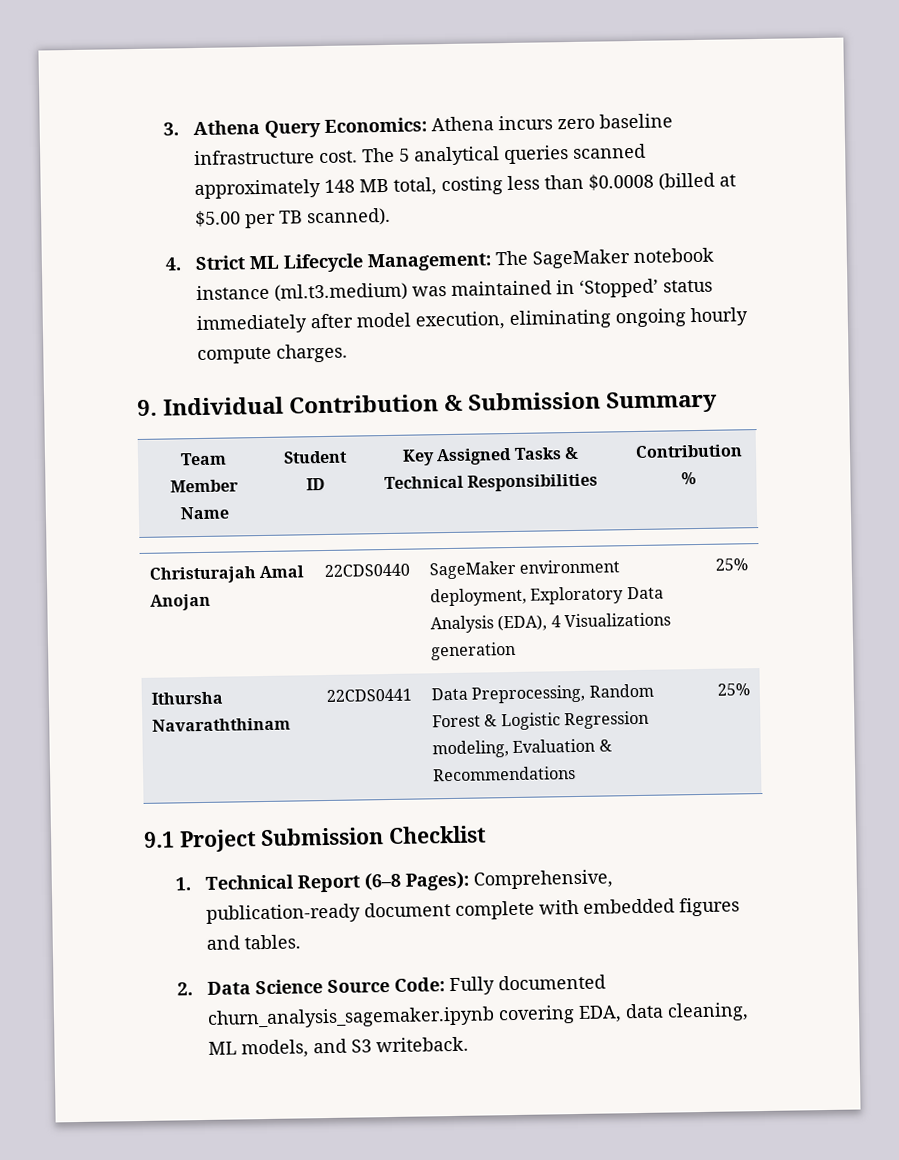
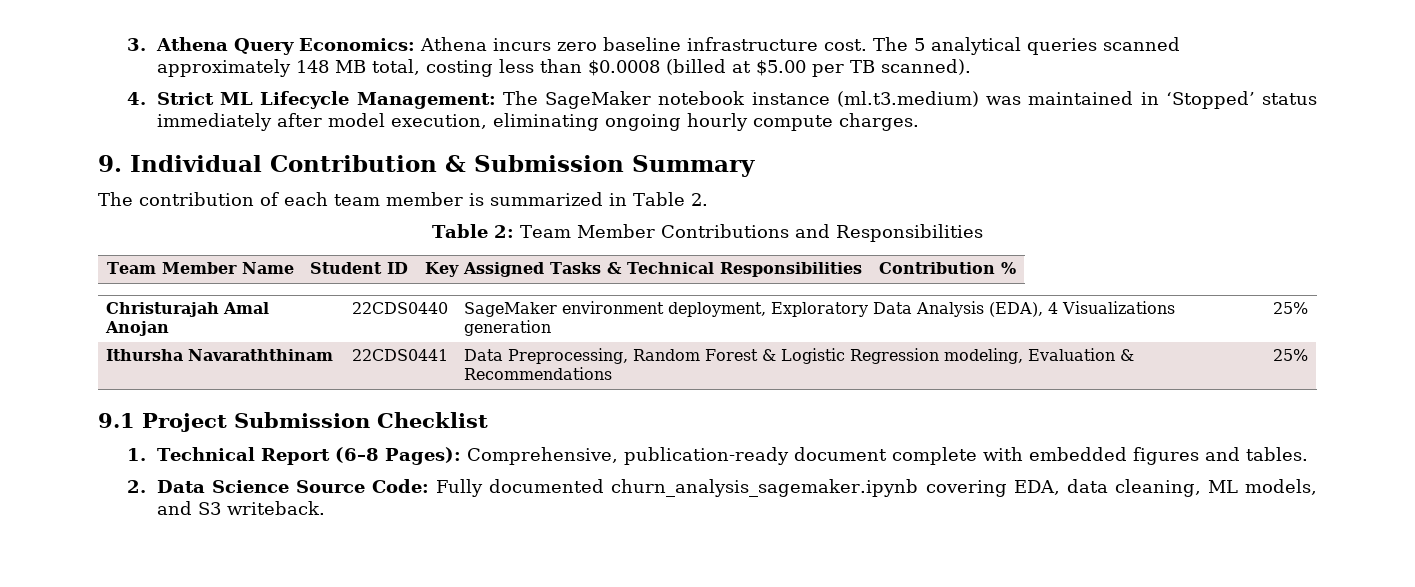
(719, 402) none -> [98,192,708,206] [432,224,983,242] // The contribution of each team member is summarized in Table 2. // Table 2: Team Member Contributions and Responsibilities

